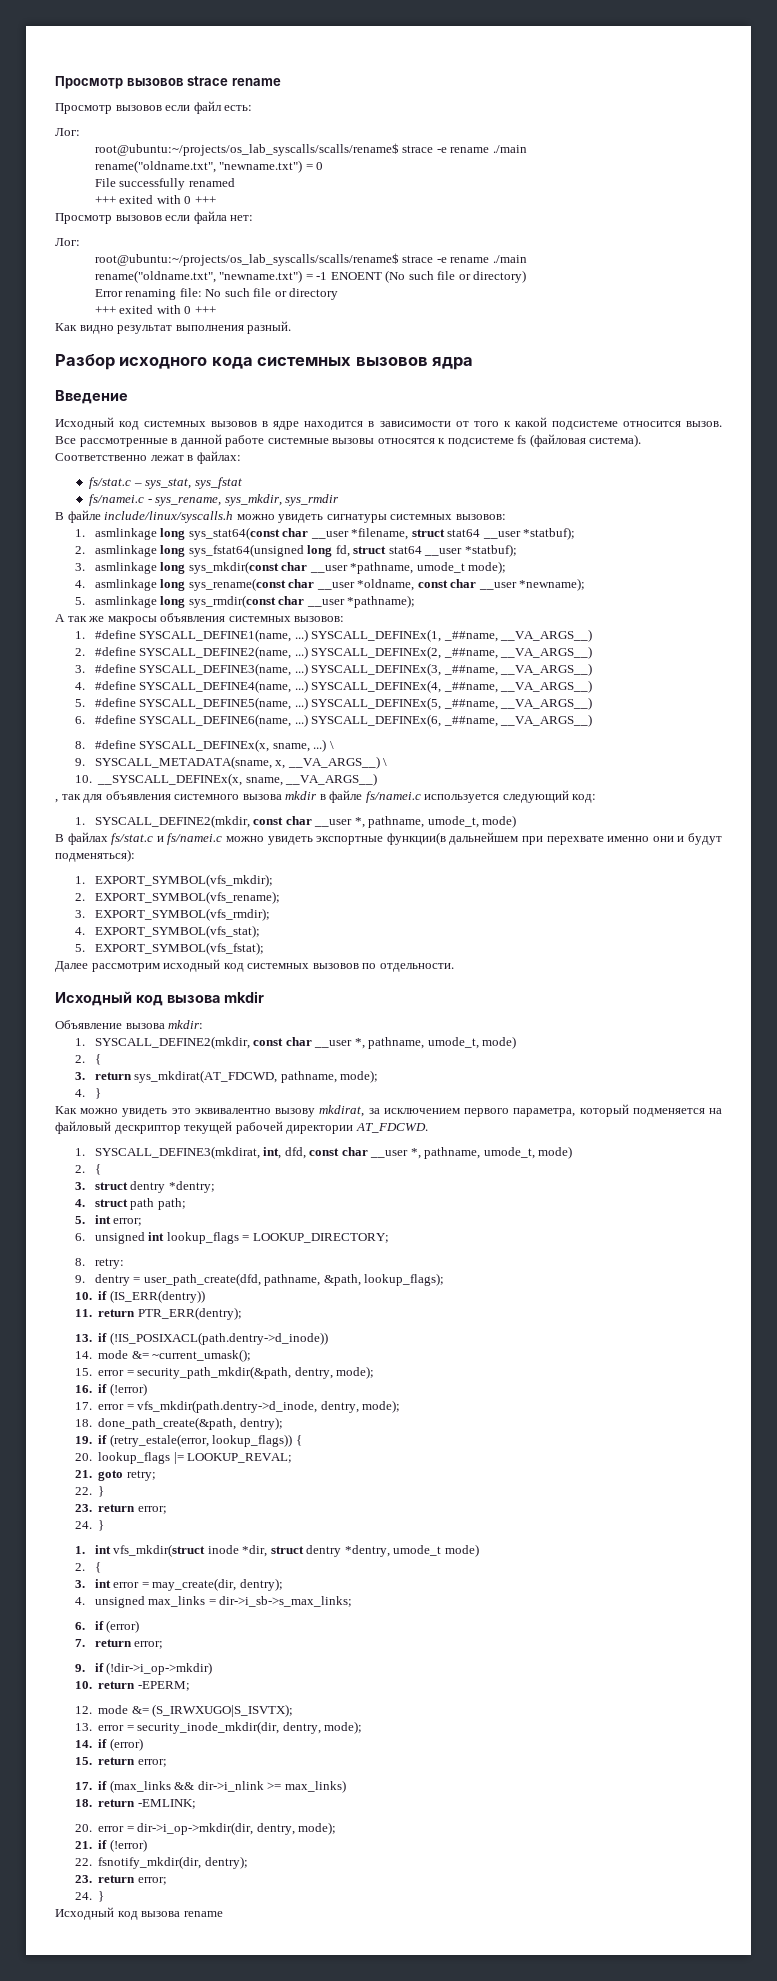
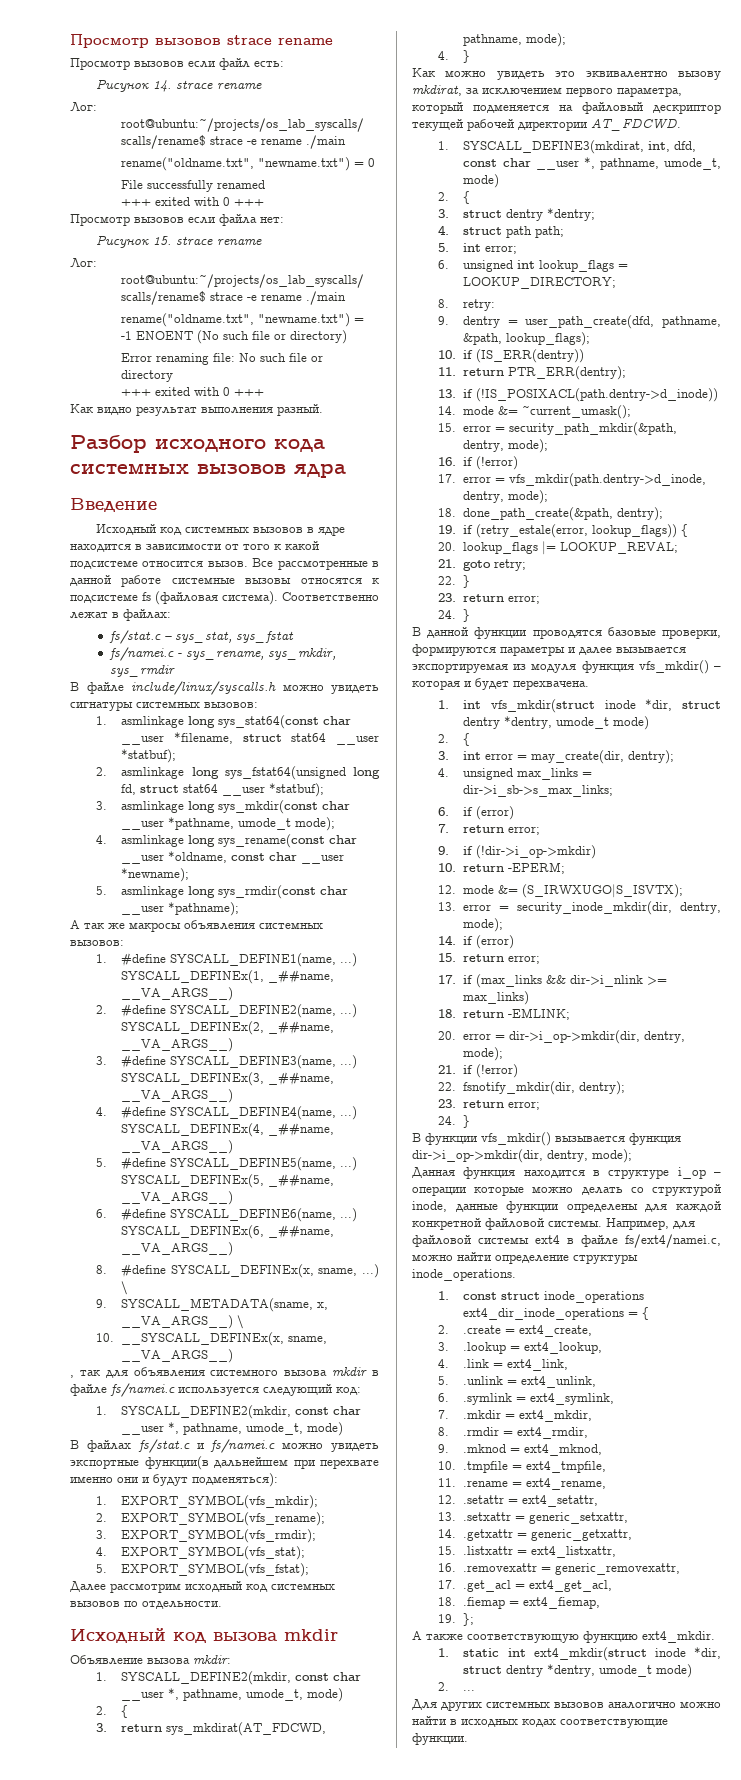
(253, 108) none -> [95,79,262,92] // Рисунок 14. strace rename
(254, 218) none -> [95,235,262,248] // Рисунок 15. strace rename
(105, 1525) none -> [412,627,721,639] [412,644,686,656] [412,660,721,674] [412,678,589,690] // В данной функции проводятся базовые проверки, формируются параметры и далее вызывается экспортируемая из модуля функция vfs_mkdir() – которая и будет перехвачена.
[55,1907,223,1920] Исходный код вызова rename -> [412,1132,681,1146] [412,1149,632,1163] [412,1167,721,1179] [412,1184,721,1196] [412,1201,721,1213] [412,1218,695,1230] [412,1234,721,1248] [412,1252,638,1264] [412,1269,516,1281] [437,1291,645,1303] [463,1307,650,1320] [437,1325,593,1337] [437,1342,603,1354] [437,1359,569,1371] [437,1376,597,1388] [437,1393,615,1405] [437,1410,593,1422] [437,1427,589,1439] [437,1444,603,1456] [437,1461,607,1473] [437,1478,607,1490] [437,1495,599,1507] [437,1512,629,1524] [437,1529,633,1541] [437,1546,617,1558] [437,1563,681,1575] [437,1580,613,1592] [437,1597,601,1609] [437,1613,475,1626] [412,1631,715,1643] [437,1647,721,1661] [463,1664,693,1678] [437,1682,476,1691] [412,1699,721,1711] [412,1716,668,1728] [412,1733,468,1745] В функции vfs_mkdir() вызывается функция dir->i_op->mkdir(dir, dentry, mode); // Данная функция находится в структуре i_op – операции которые можно делать со структурой inode, данные функции определены для каждой конкретной файловой системы. Например, для файловой системы ext4 в файле fs/ext4/namei.c, можно найти определение структуры inode_operations. // 1. const struct inode_operations ext4_dir_inode_operations = { // 2. .create = ext4_create, // 3. .lookup = ext4_lookup, // 4. .link = ext4_link, // 5. .unlink = ext4_unlink, // 6. .symlink = ext4_symlink, // 7. .mkdir = ext4_mkdir, // 8. .rmdir = ext4_rmdir, // 9. .mknod = ext4_mknod, // 10. .tmpfile = ext4_tmpfile, // 11. .rename = ext4_rename, // 12. .setattr = ext4_setattr, // 13. .setxattr = generic_setxattr, // 14. .getxattr = generic_getxattr, // 15. .listxattr = ext4_listxattr, // 16. .removexattr = generic_removexattr, // 17. .get_acl = ext4_get_acl, // 18. .fiemap = ext4_fiemap, // 19. }; // А также соответствующую функцию ext4_mkdir. // 1. static int ext4_mkdir(struct inode *dir, struct dentry *dentry, umode_t mode) // 2. ... // Для других системных вызовов аналогично можно найти в исходных кодах соответствующие функции.

